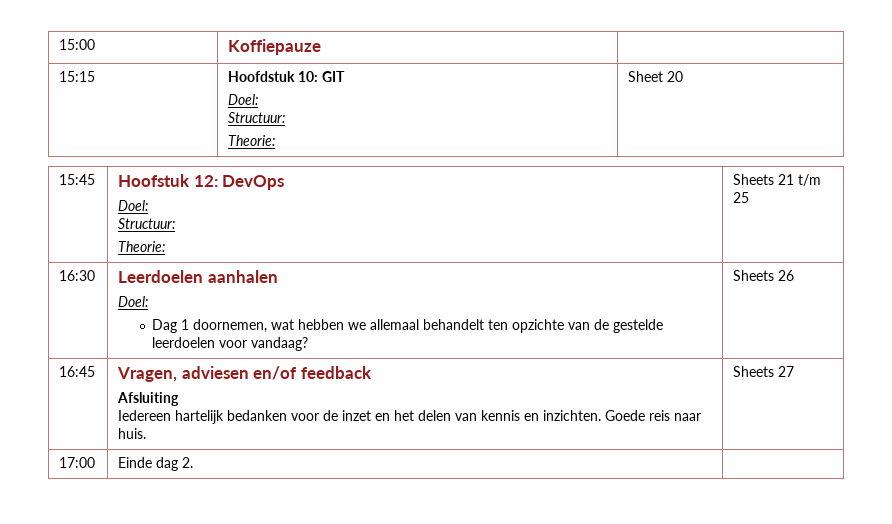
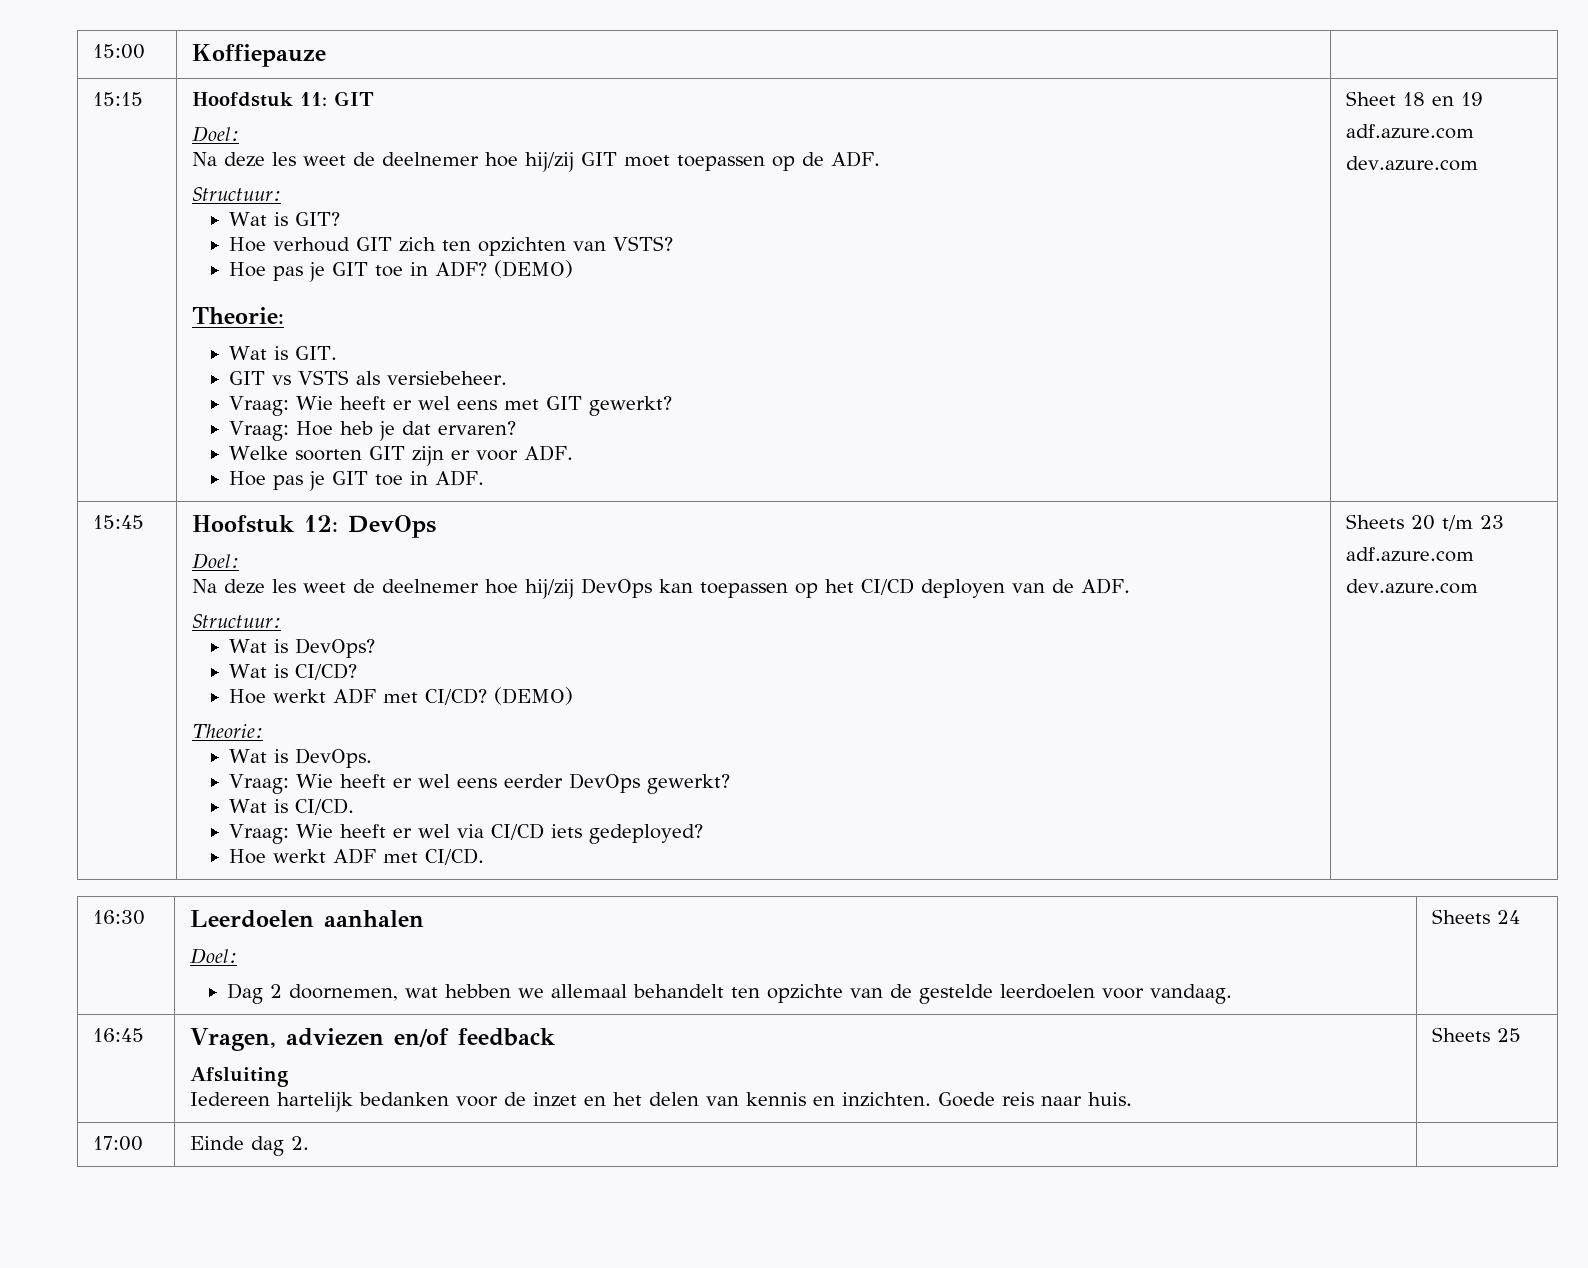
[298,71,319,82] 10: -> [299,92,327,106] 11:
[228,112,286,123] [228,135,276,146] [628,71,684,82] Structuur: // Theorie: | Sheet 20 -> [191,151,880,172] [191,187,281,201] [229,212,341,226] [229,236,674,256] [229,260,574,282] [191,307,284,324] [229,346,338,360] [229,370,508,385] [229,396,673,416] [229,421,517,441] [229,445,574,466] [229,470,485,491] [1345,91,1483,106] [1345,124,1474,139] [1345,156,1478,171] Na deze les weet de deelnemer hoe hij/zij GIT moet toepassen op de ADF. // Structuur: // Wat is GIT? // Hoe verhoud GIT zich ten opzichten van VSTS? // Hoe pas je GIT toe in ADF? (DEMO) // Theorie: // Wat is GIT. // GIT vs VSTS als versiebeheer. // Vraag: Wie heeft er wel eens met GIT gewerkt? // Vraag: Hoe heb je dat ervaren? // Welke soorten GIT zijn er voor ADF. // Hoe pas je GIT toe in ADF. | Sheet 18 en 19 // adf.azure.com // dev.azure.com
[118,218,176,229] [118,241,166,252] [733,174,822,186] [733,192,750,203] Structuur: // Theorie: | Sheets 21 t/m 25 -> [191,578,1130,599] [191,614,281,628] [229,638,376,658] [229,663,358,680] [229,687,574,705] [191,724,263,738] [229,748,373,768] [229,773,731,794] [229,798,355,815] [229,823,704,844] [229,848,485,865] [1345,514,1504,531] [1345,547,1474,562] [1345,579,1478,594] Na deze les weet de deelnemer hoe hij/zij DevOps kan toepassen op het CI/CD deployen van de ADF. // Structuur: // Wat is DevOps? // Wat is CI/CD? // Hoe werkt ADF met CI/CD? (DEMO) // Theorie: // Wat is DevOps. // Vraag: Wie heeft er wel eens eerder DevOps gewerkt? // Wat is CI/CD. // Vraag: Wie heeft er wel via CI/CD iets gedeployed? // Hoe werkt ADF met CI/CD. | Sheets 20 t/m 23 // adf.azure.com // dev.azure.com
[181,319,190,330] 1 -> [270,984,283,998] 2
[251,337,309,351] [733,270,795,281] vandaag? | Sheets 26 -> [1150,984,1233,1004] [1431,909,1520,924] vandaag. | Sheets 24
[181,366,249,379] adviesen -> [285,1028,384,1046] adviezen
[778,366,795,377] 27 -> [1496,1028,1521,1042] 25

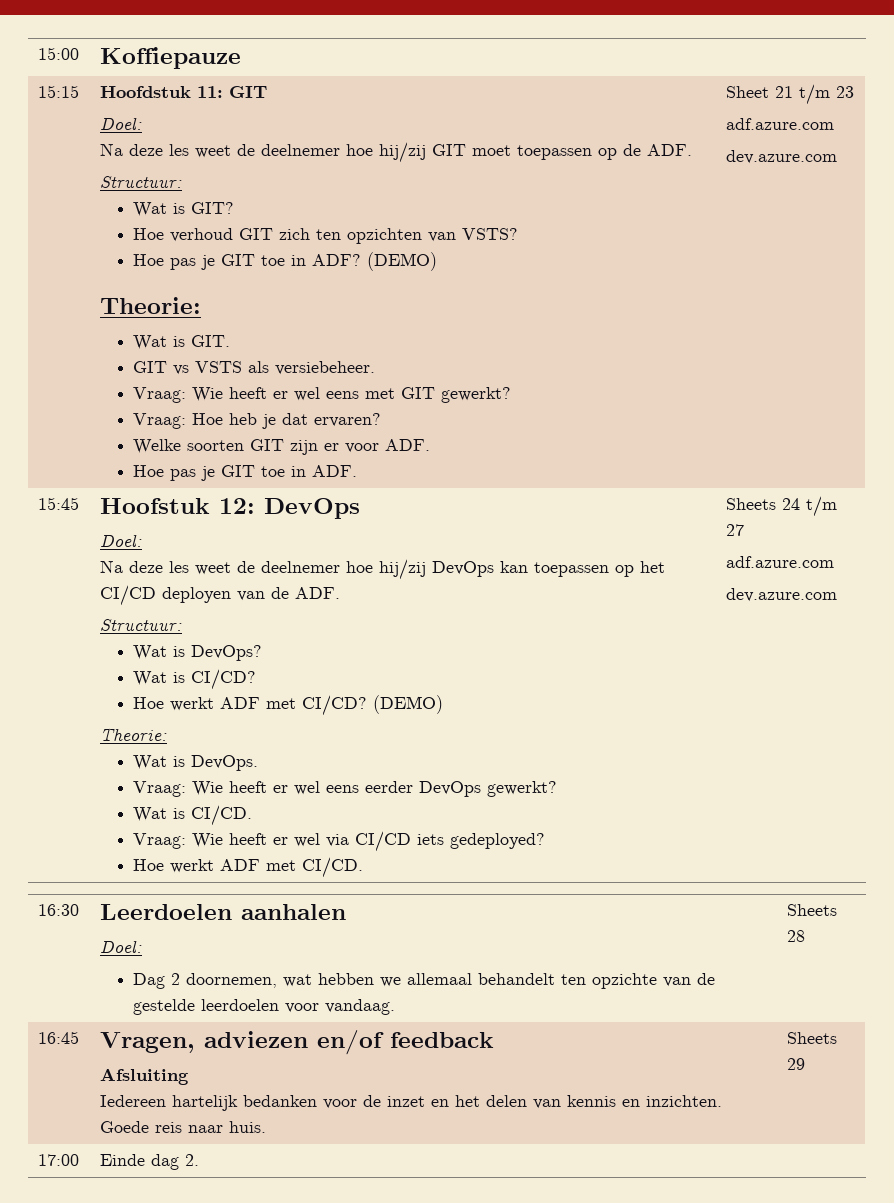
[1402,92,1483,106] 18 en 19 -> [775,84,855,105] 21 t/m 23
[1410,515,1504,531] 20 t/m 23 -> [782,496,838,517] [726,524,745,536] 24 t/m 27
[1496,910,1520,924] 24 -> [787,930,806,942] 28
[1496,1028,1521,1042] 25 -> [787,1058,806,1070] 29

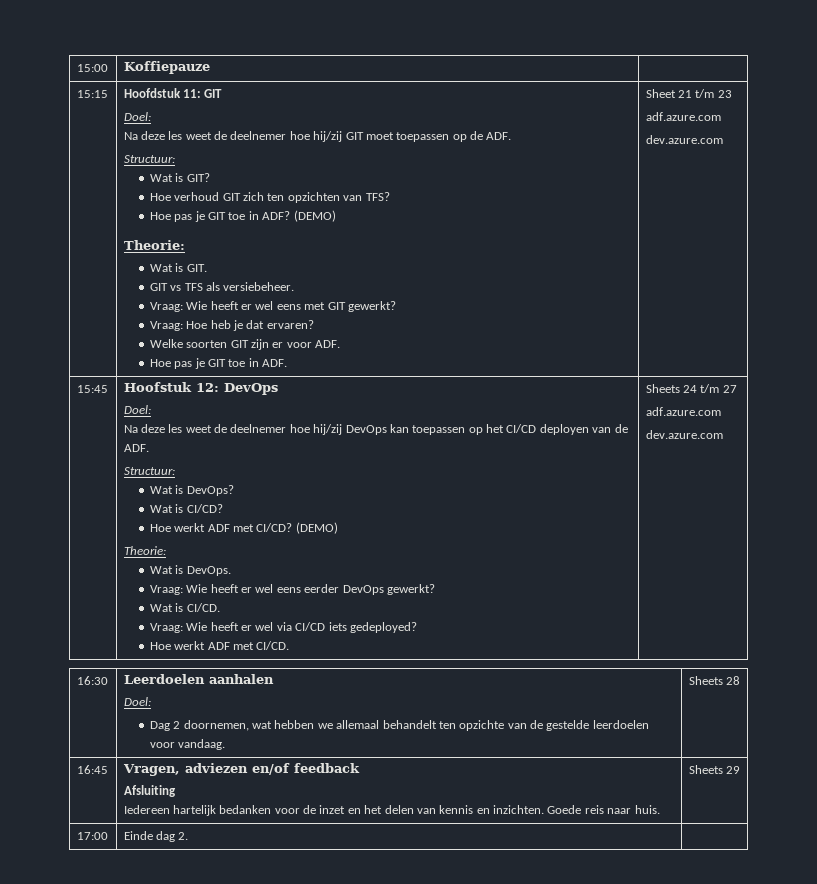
[462,228,519,240] VSTS? -> [365,192,390,201] TFS?
[195,361,243,373] VSTS -> [184,283,203,291] TFS

